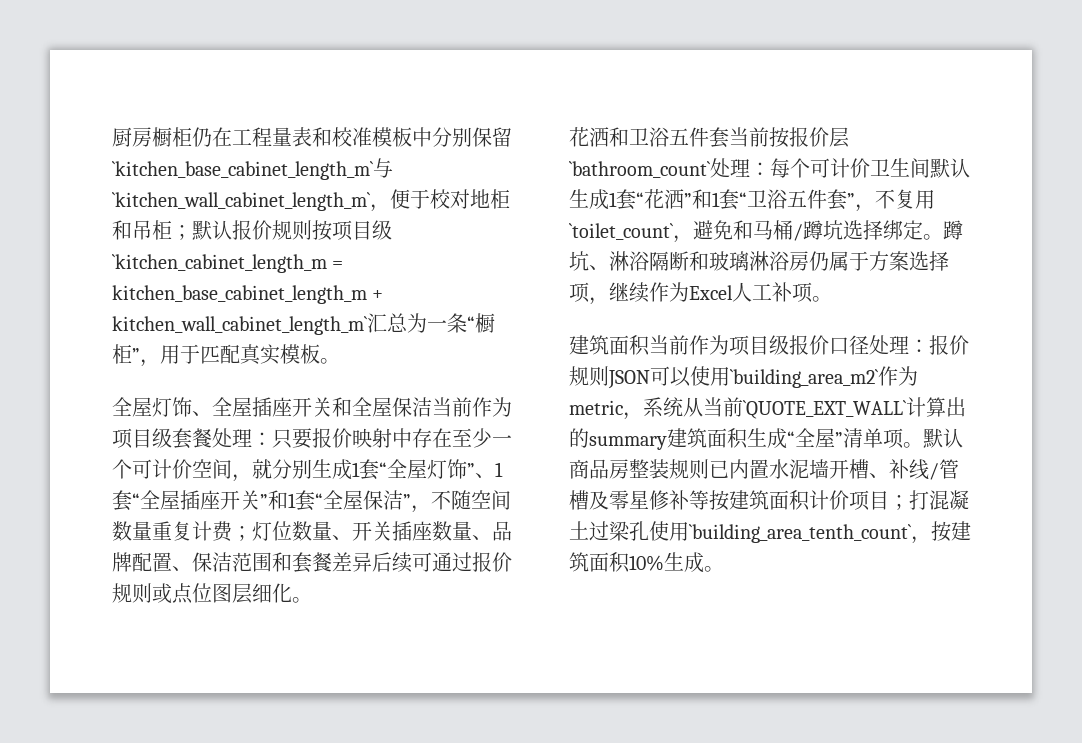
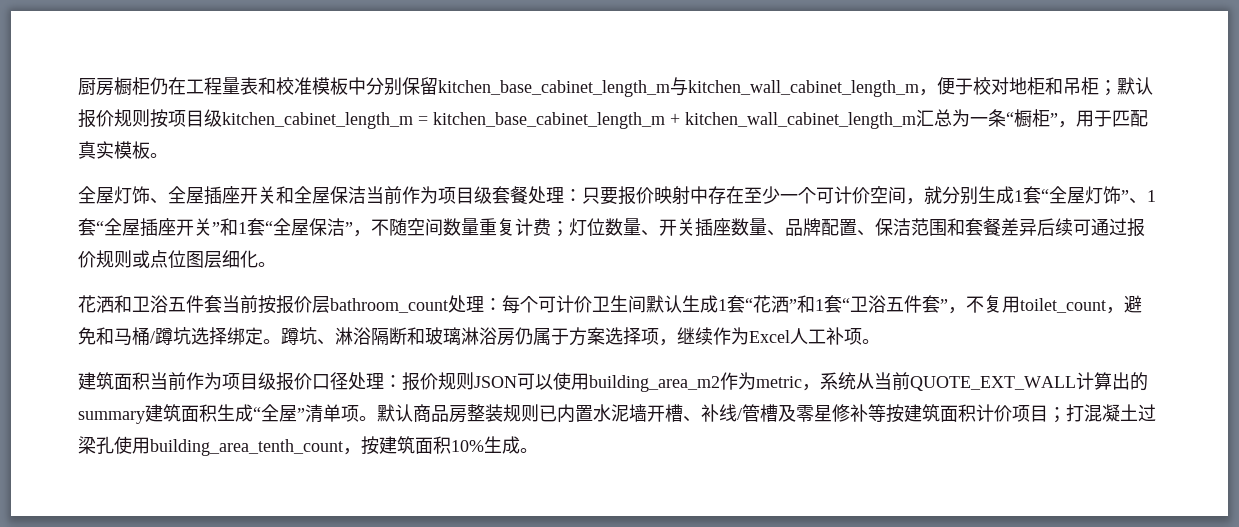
[112,158,393,180] [112,192,371,211] `kitchen_base_cabinet_length_m`与`kitchen_wall_cabinet_length_m` -> [438,77,919,97] kitchen_base_cabinet_length_m与kitchen_wall_cabinet_length_m
[112,254,327,273] `kitchen_cabinet_length_m -> [222,112,413,129] kitchen_cabinet_length_m
[112,316,368,335] kitchen_wall_cabinet_length_m` -> [685,112,916,129] kitchen_wall_cabinet_length_m
[569,161,711,178] `bathroom_count` -> [330,298,448,313] bathroom_count
[569,223,674,240] `toilet_count` -> [1020,298,1106,313] toilet_count
[730,369,879,388] `building_area_m2` -> [589,375,720,392] building_area_m2
[743,400,907,419] `QUOTE_EXT_WALL` -> [910,376,1076,391] QUOTE_EXT_WALL
[689,524,912,543] `building_area_tenth_count` -> [150,439,343,456] building_area_tenth_count

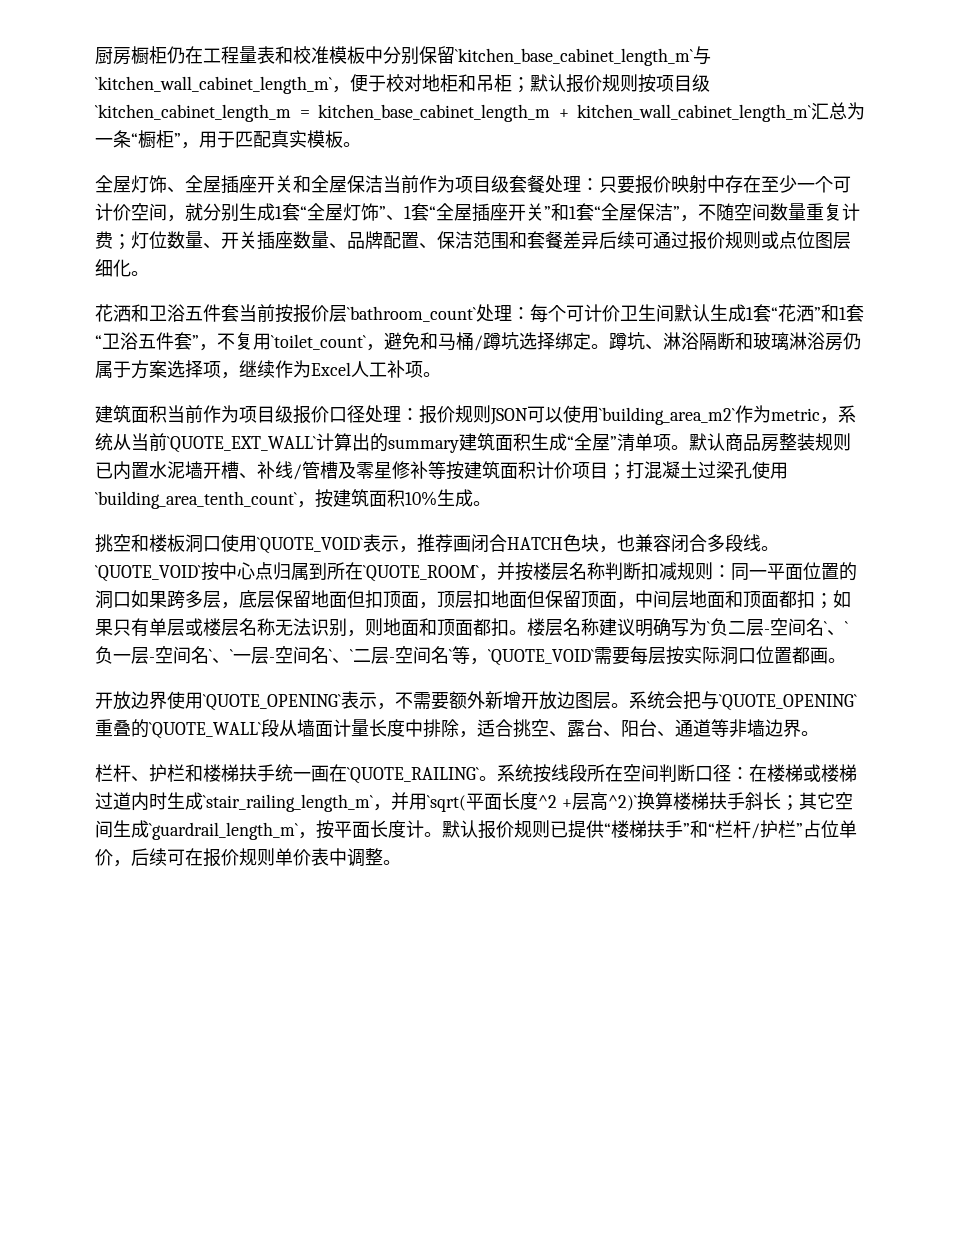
[438,77,919,97] kitchen_base_cabinet_length_m与kitchen_wall_cabinet_length_m -> [455,46,711,66] [95,76,332,94] `kitchen_base_cabinet_length_m`与`kitchen_wall_cabinet_length_m`
[222,112,413,129] kitchen_cabinet_length_m -> [95,104,291,122] `kitchen_cabinet_length_m
[685,112,916,129] kitchen_wall_cabinet_length_m -> [577,104,811,122] kitchen_wall_cabinet_length_m`
[330,298,448,313] bathroom_count -> [347,306,476,322] `bathroom_count`
[1020,298,1106,313] toilet_count -> [271,334,366,350] `toilet_count`
[589,375,720,392] building_area_m2 -> [599,407,735,425] `building_area_m2`
[910,376,1076,391] QUOTE_EXT_WALL -> [167,436,316,453] `QUOTE_EXT_WALL`
[150,439,343,456] building_area_tenth_count -> [95,491,297,509] `building_area_tenth_count`
(538, 450) none -> [95,534,779,554] [95,562,857,582] [95,590,851,609] [95,618,848,637] [95,646,846,666] [95,691,857,711] [95,719,819,739] [95,764,857,784] [95,792,853,812] [95,820,857,840] [95,848,401,867] // 挑空和楼板洞口使用`QUOTE_VOID`表示，推荐画闭合HATCH色块，也兼容闭合多段线。`QUOTE_VOID`按中心点归属到所在`QUOTE_ROOM`，并按楼层名称判断扣减规则：同一平面位置的洞口如果跨多层，底层保留地面但扣顶面，顶层扣地面但保留顶面，中间层地面和顶面都扣；如果只有单层或楼层名称无法识别，则地面和顶面都扣。楼层名称建议明确写为`负二层-空间名`、`负一层-空间名`、`一层-空间名`、`二层-空间名`等，`QUOTE_VOID`需要每层按实际洞口位置都画。 // 开放边界使用`QUOTE_OPENING`表示，不需要额外新增开放边图层。系统会把与`QUOTE_OPENING`重叠的`QUOTE_WALL`段从墙面计量长度中排除，适合挑空、露台、阳台、通道等非墙边界。 // 栏杆、护栏和楼梯扶手统一画在`QUOTE_RAILING`。系统按线段所在空间判断口径：在楼梯或楼梯过道内时生成`stair_railing_length_m`，并用`sqrt(平面长度^2 +层高^2)`换算楼梯扶手斜长；其它空间生成`guardrail_length_m`，按平面长度计。默认报价规则已提供“楼梯扶手”和“栏杆/护栏”占位单价，后续可在报价规则单价表中调整。

